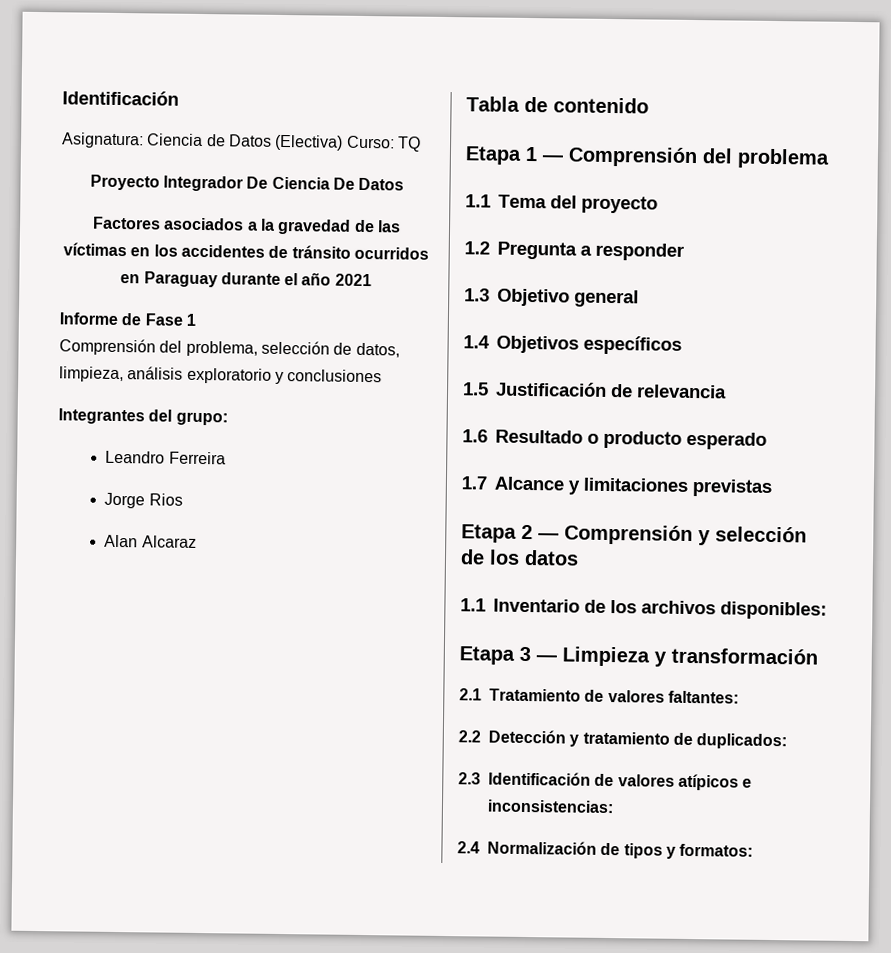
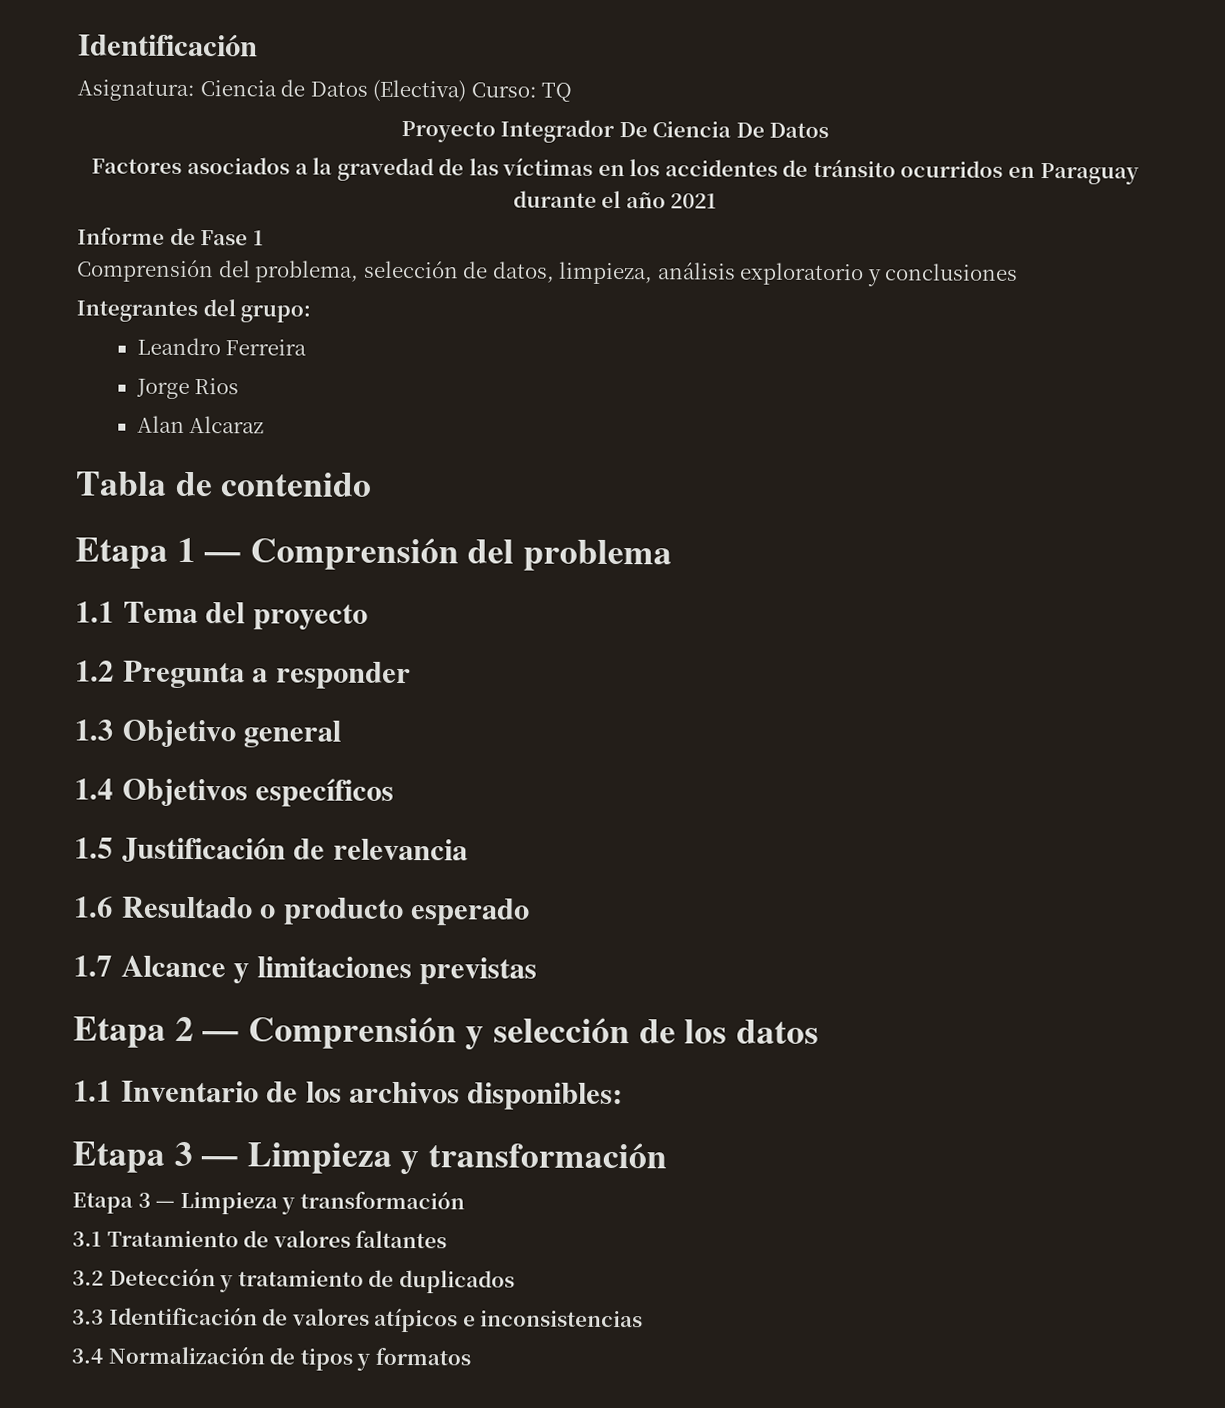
[459,688,482,701] 2.1 -> [72,1190,465,1215] [72,1231,102,1247] Etapa 3 — Limpieza y transformación // 3.1
[667,690,739,704] [458,730,481,743] faltantes: // 2.2 -> [355,1230,448,1249] [72,1270,104,1286] faltantes // 3.2
[696,733,788,750] [458,772,481,785] duplicados: // 2.3 -> [398,1269,515,1294] [72,1309,104,1325] duplicados // 3.3
[487,799,614,814] [457,841,480,854] inconsistencias: // 2.4 -> [480,1310,644,1328] [71,1348,103,1364] inconsistencias // 3.4
[679,843,754,857] formatos: -> [374,1347,471,1366] formatos

